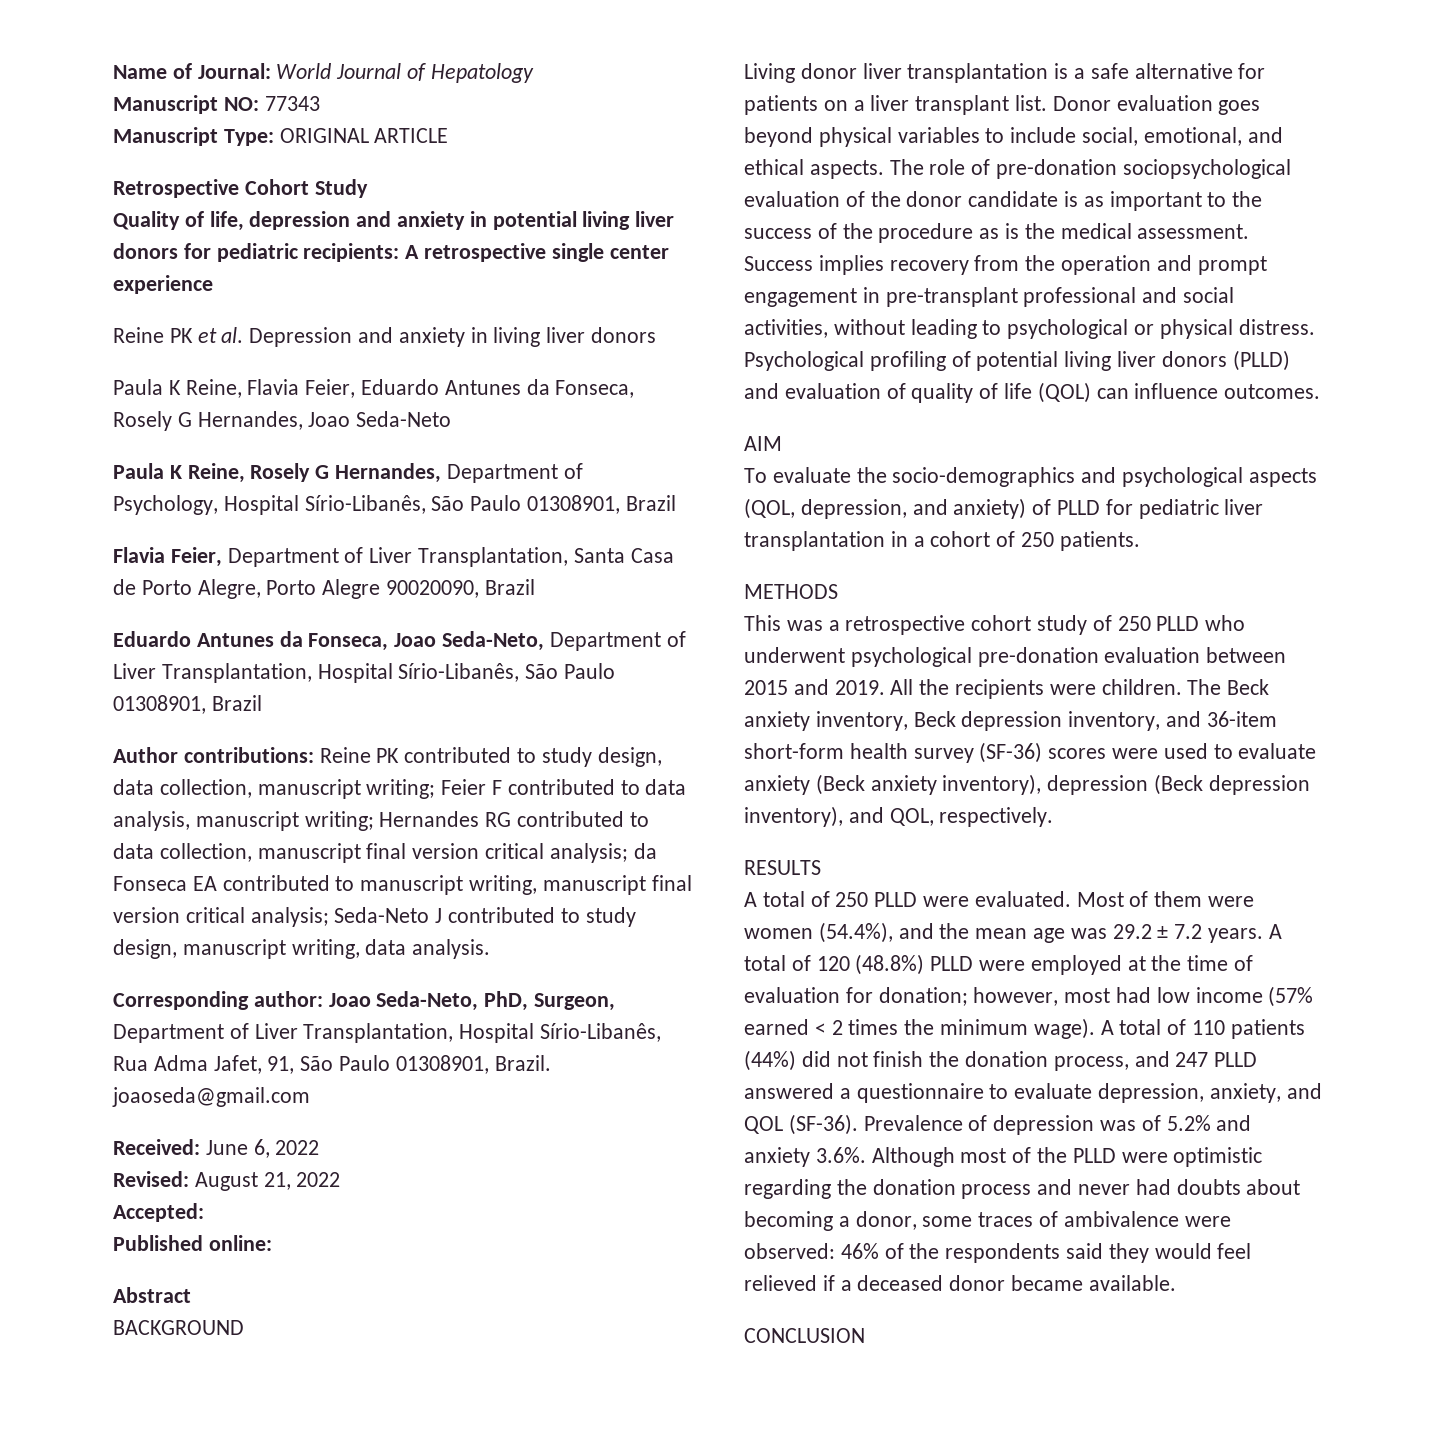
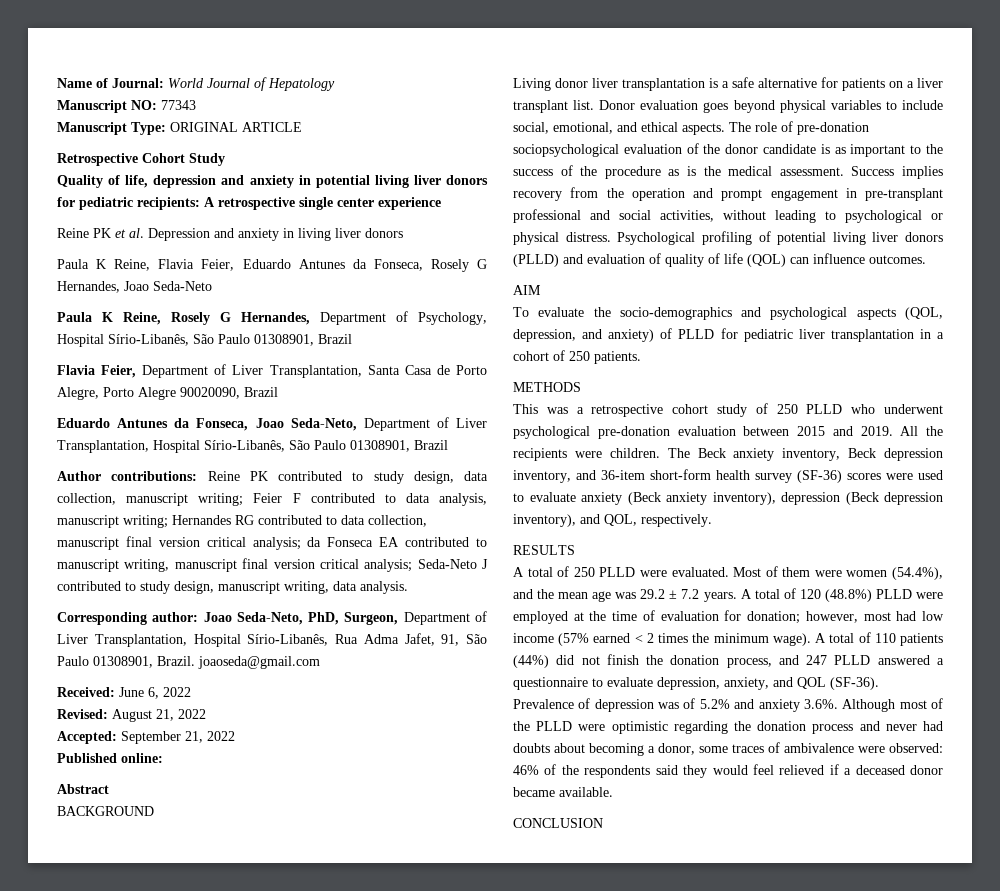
(204, 1212) none -> [121,731,235,744] September 21, 2022

